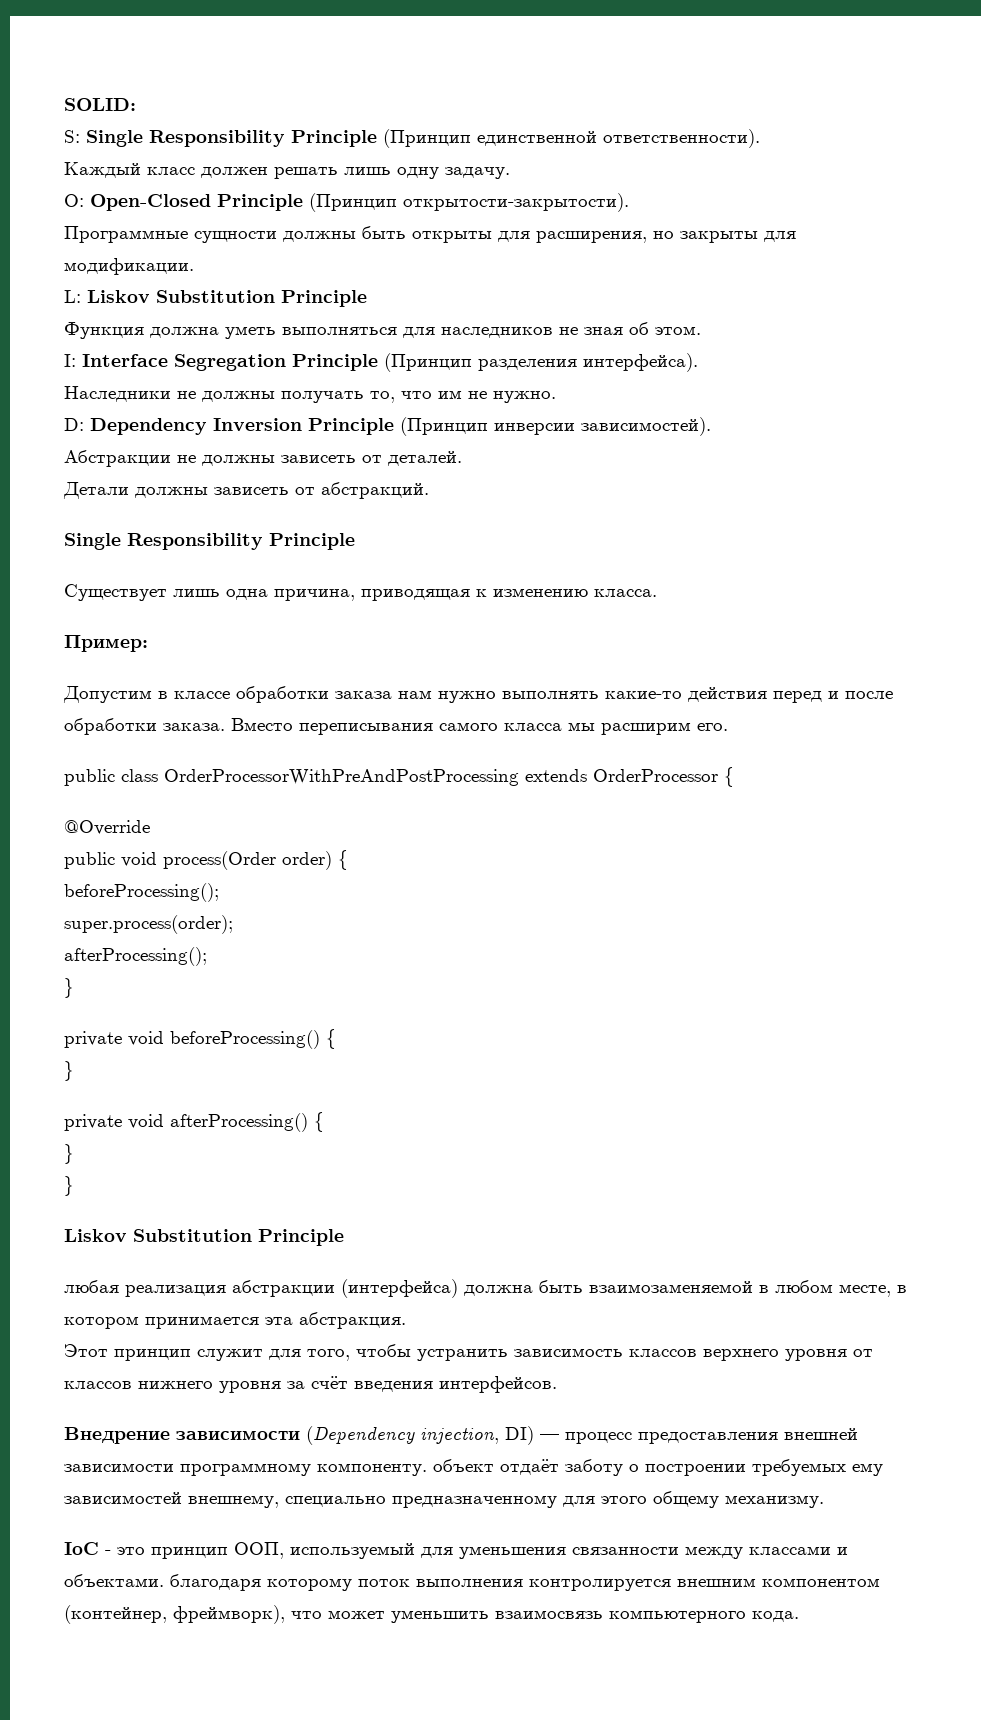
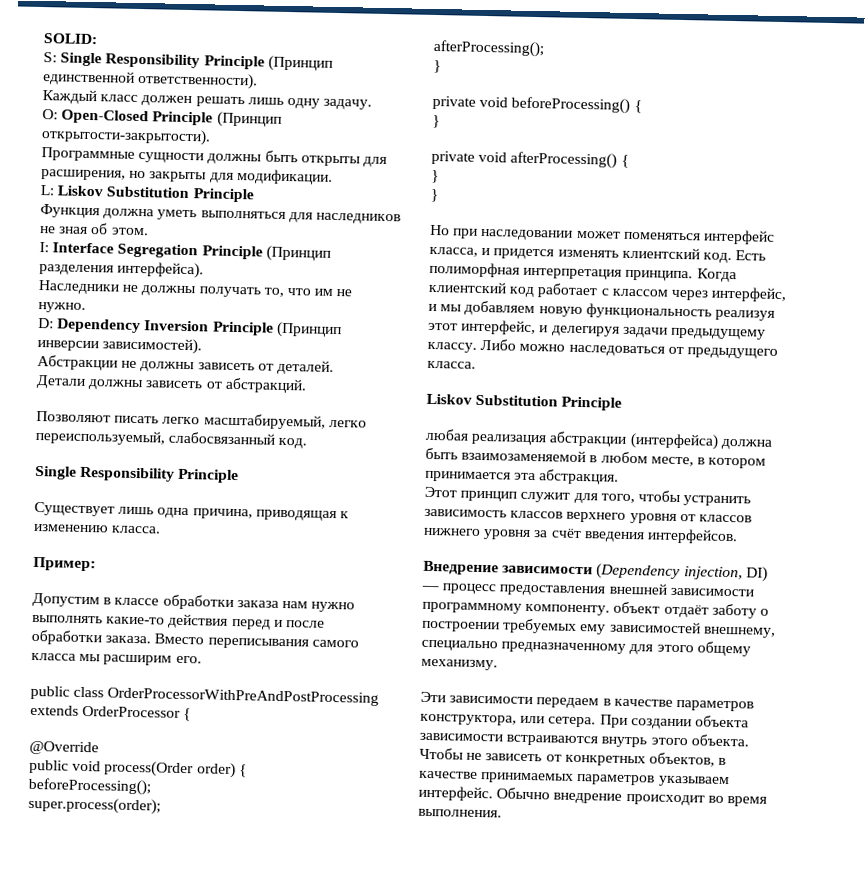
(429, 490) none -> [36,410,367,430] [35,428,308,449] // Позволяют писать легко масштабируемый, легко переиспользуемый, слабосвязанный код.
(74, 1186) none -> [430,224,775,245] [429,246,767,264] [429,261,737,283] [428,280,788,303] [428,300,775,321] [428,319,766,340] [427,338,778,359] [427,360,476,369] // Но при наследовании может поменяться интерфейс класса, и придется изменять клиентский код. Есть полиморфная интерпретация принципа. Когда клиентский код работает с классом через интерфейс, и мы добавляем новую функциональность реализуя этот интерфейс, и делегируя задачи предыдущему классу. Либо можно наследоваться от предыдущего класса.
[64,1542,848,1559] [64,1574,880,1591] [64,1605,799,1624] IoC - это принцип ООП, используемый для уменьшения связанности между классами и объектами. благодаря которому поток выполнения контролируется внешним компонентом (контейнер, фреймворк), что может уменьшить взаимосвязь компьютерного кода. -> [420,691,754,712] [420,713,749,730] [419,732,749,748] [419,747,727,767] [419,770,730,788] [418,785,767,807] [418,808,502,818] Эти зависимости передаем в качестве параметров конструктора, или сетера. При создании объекта зависимости встраиваются внутрь этого объекта. Чтобы не зависеть от конкретных объектов, в качестве принимаемых параметров указываем интерфейс. Обычно внедрение происходит во время выполнения.

